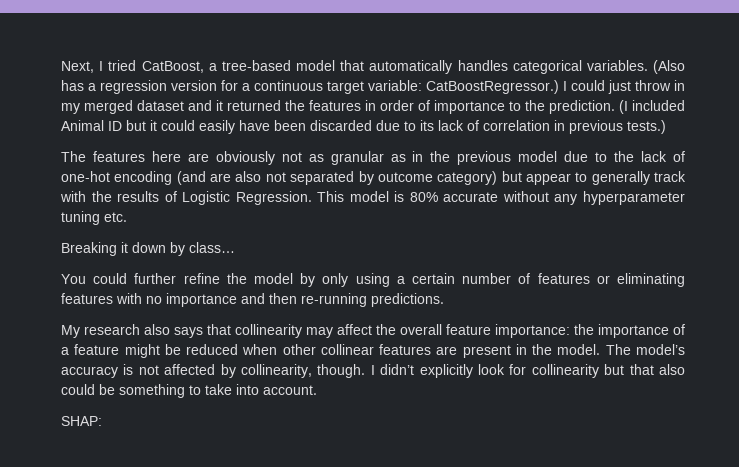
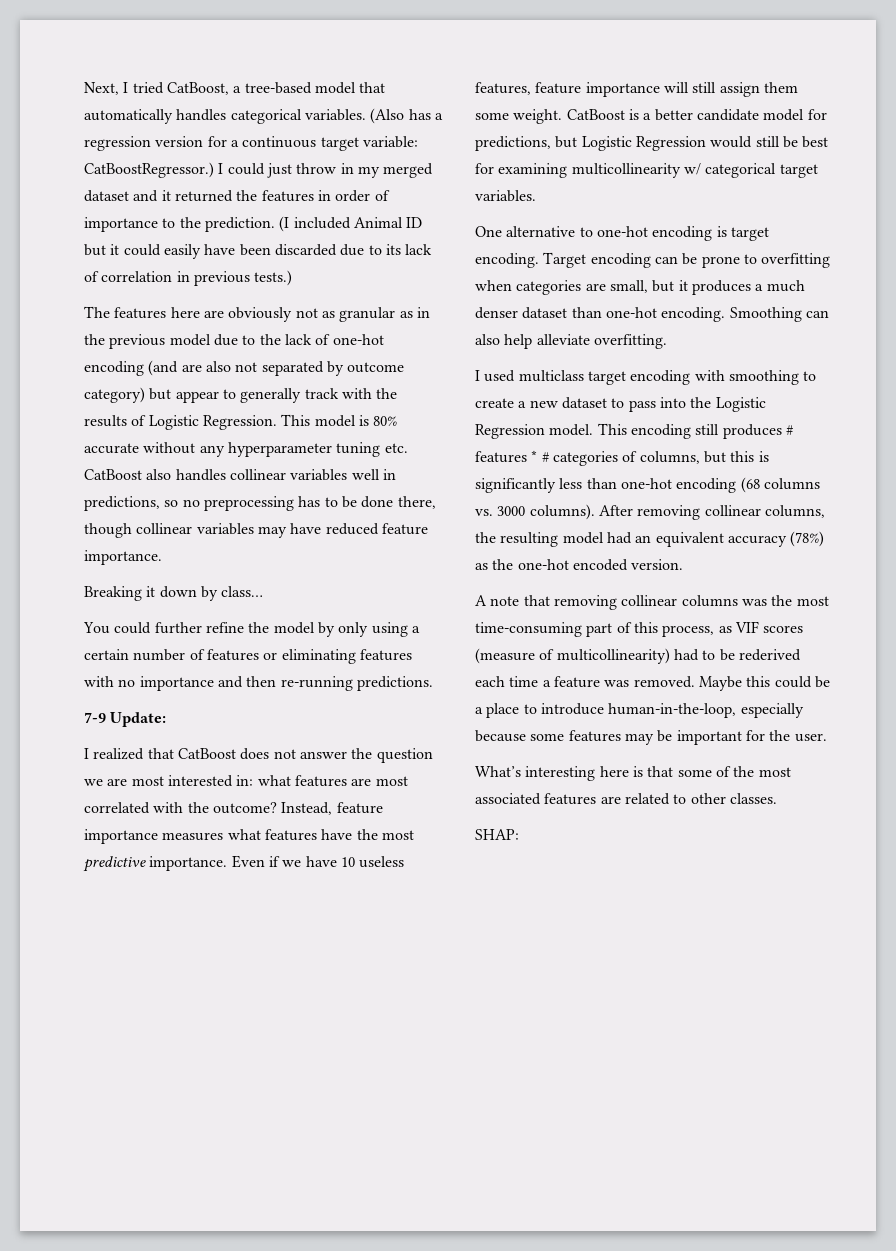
(127, 217) none -> [84,469,396,481] [84,496,436,511] [84,523,428,538] [84,550,162,565] CatBoost also handles collinear variables well in predictions, so no preprocessing has to be done there, though collinear variables may have reduced feature importance.
[61,324,685,338] [61,344,685,358] [61,364,685,378] [61,384,317,398] My research also says that collinearity may affect the overall feature importance: the importance of a feature might be reduced when other collinear features are present in the model. The model’s accuracy is not affected by collinearity, though. I didn’t explicitly look for collinearity but that also could be something to take into account. -> [84,712,167,727] [84,748,433,763] [84,775,408,787] [84,802,383,815] [84,829,414,844] [83,855,405,872] [475,82,798,97] [475,109,827,124] [475,136,829,151] [475,163,818,178] [475,190,536,202] [475,226,769,241] [475,252,831,268] [475,280,805,295] [475,307,829,322] [475,334,667,349] [475,370,817,385] [475,397,766,412] [475,423,793,439] [475,450,769,466] [475,477,820,493] [475,504,825,520] [475,531,825,547] [475,559,684,571] [475,595,829,610] [475,621,804,637] [475,648,801,664] [475,676,830,691] [475,703,804,718] [475,730,827,745] [475,766,791,781] [475,793,777,805] 7-9 Update: // I realized that CatBoost does not answer the question we are most interested in: what features are most correlated with the outcome? Instead, feature importance measures what features have the most predictive importance. Even if we have 10 useless features, feature importance will still assign them some weight. CatBoost is a better candidate model for predictions, but Logistic Regression would still be best for examining multicollinearity w/ categorical target variables. // One alternative to one-hot encoding is target encoding. Target encoding can be prone to overfitting when categories are small, but it produces a much denser dataset than one-hot encoding. Smoothing can also help alleviate overfitting. // I used multiclass target encoding with smoothing to create a new dataset to pass into the Logistic Regression model. This encoding still produces # features * # categories of columns, but this is significantly less than one-hot encoding (68 columns vs. 3000 columns). After removing collinear columns, the resulting model had an equivalent accuracy (78%) as the one-hot encoded version. // A note that removing collinear columns was the most time-consuming part of this process, as VIF scores (measure of multicollinearity) had to be rederived each time a feature was removed. Maybe this could be a place to introduce human-in-the-loop, especially because some features may be important for the user. // What’s interesting here is that some of the most associated features are related to other classes.

